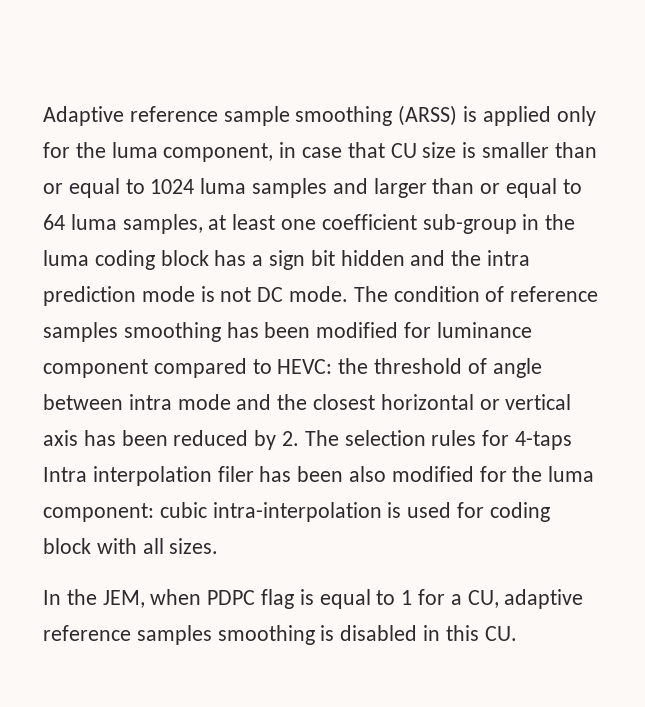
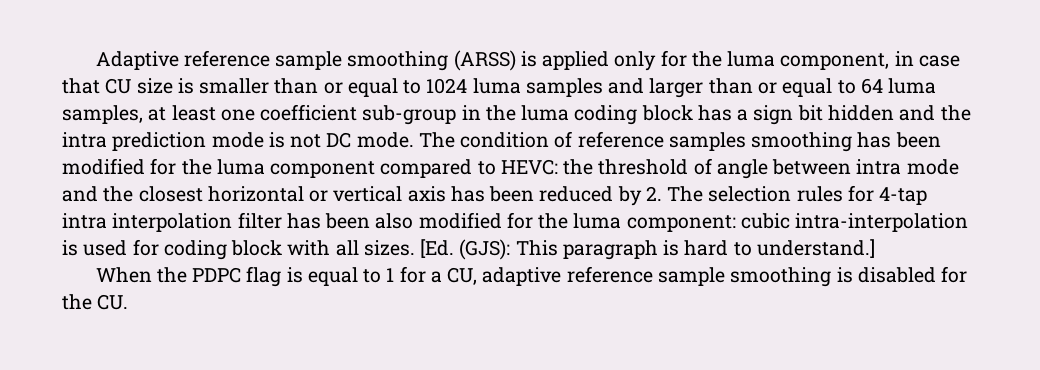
[436,322,532,338] luminance -> [181,159,265,175] the luma
[515,431,573,450] [43,466,254,486] 4-taps Intra interpolation filer -> [879,187,928,205] [62,212,282,232] 4-tap intra interpolation filter
[43,589,202,608] // In the JEM, when -> [420,239,875,260] [95,267,187,283] [Ed. (GJS): This paragraph is hard to understand.] // When the
[136,625,212,645] samples -> [657,267,725,286] sample
[423,625,479,641] in this -> [941,266,968,283] [62,294,92,310] for the

